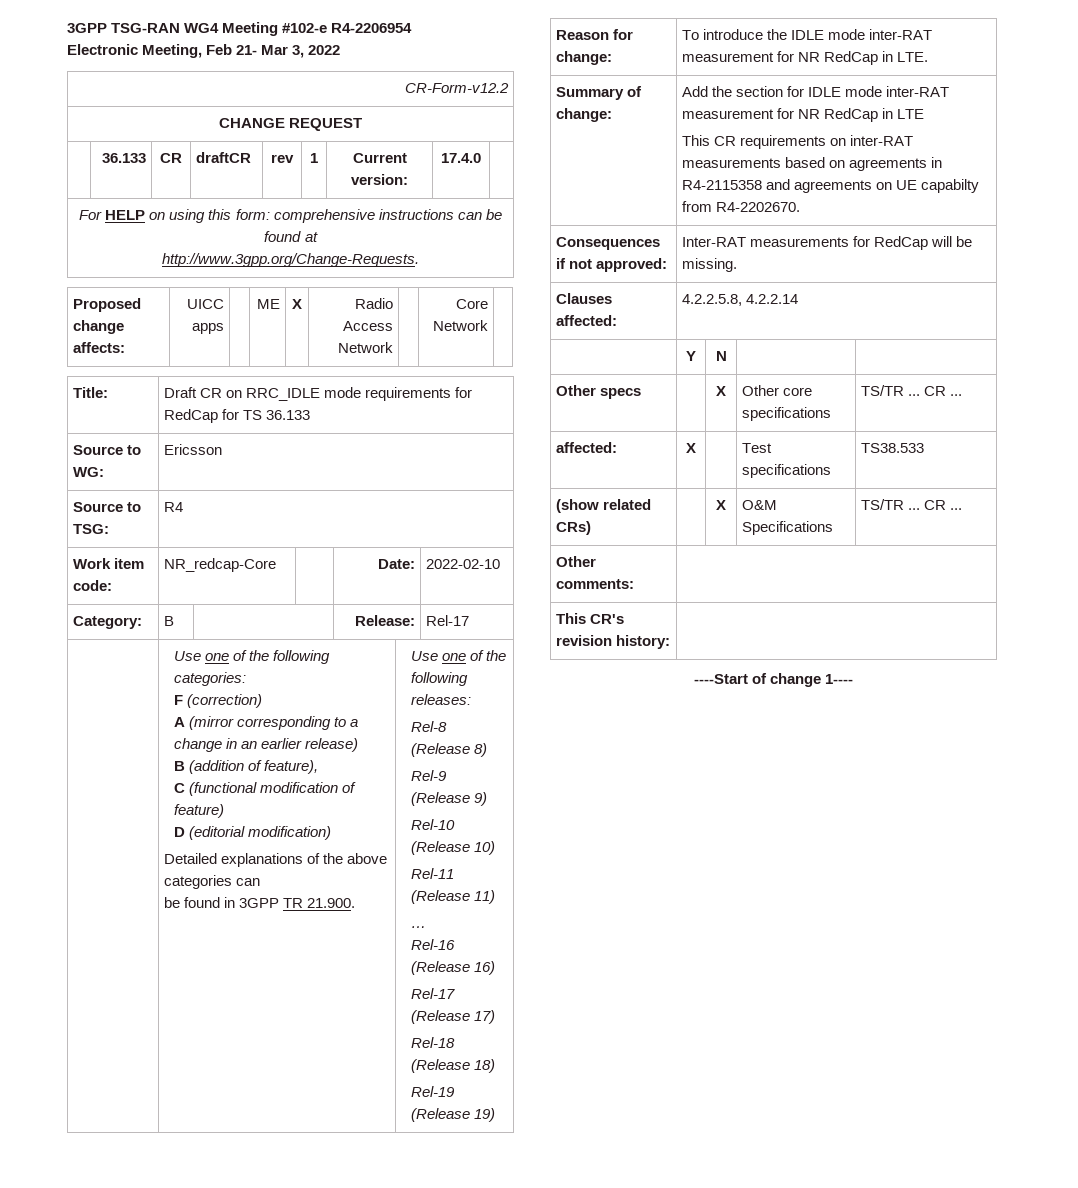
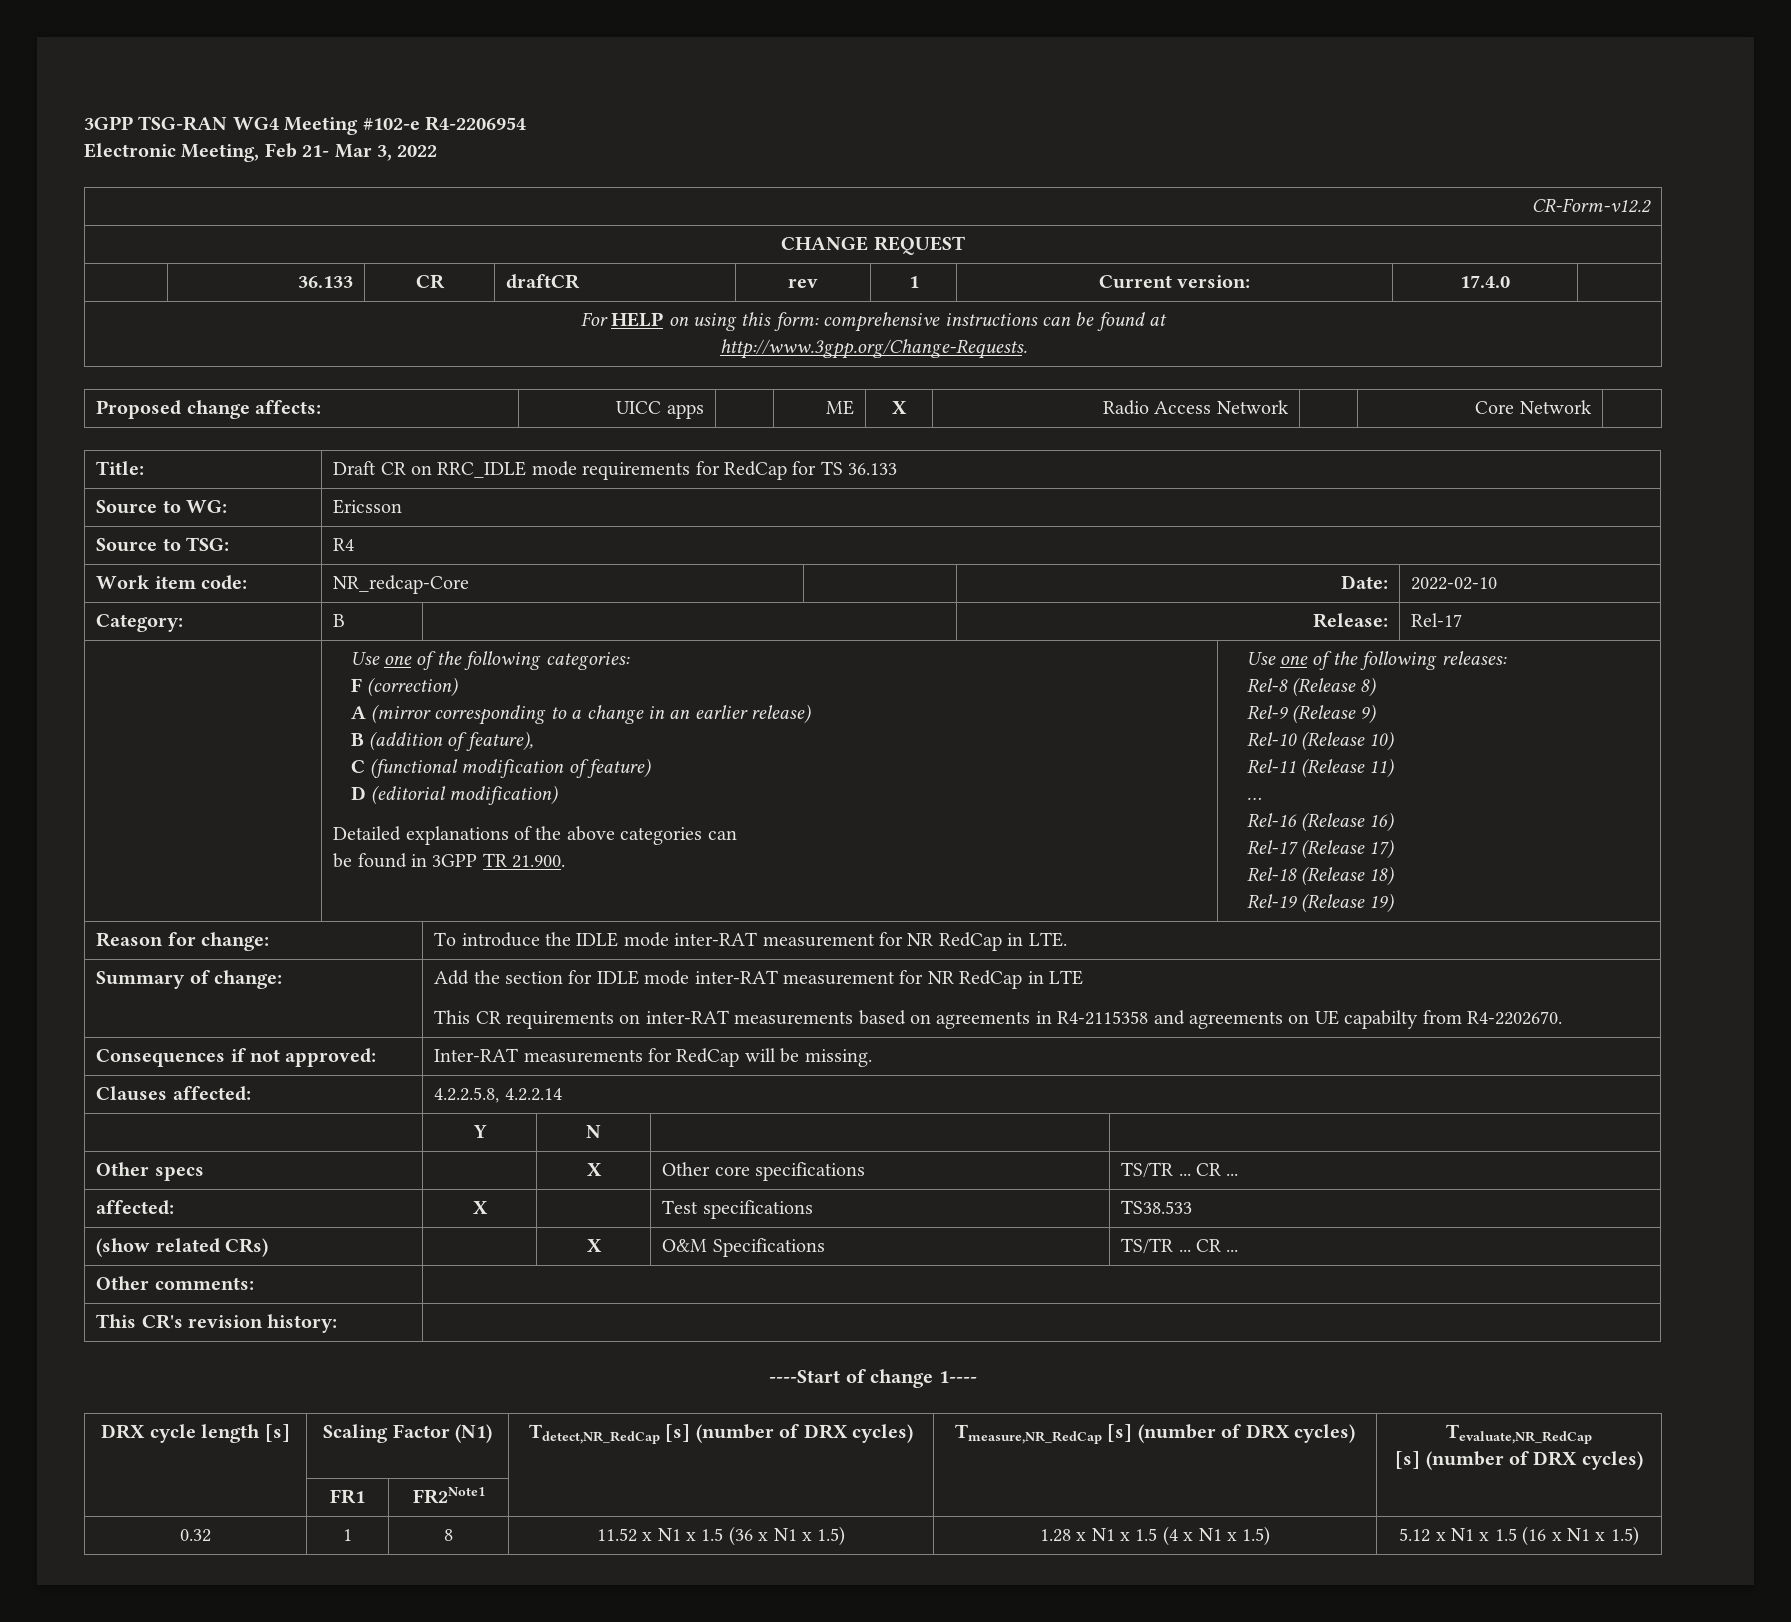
(854, 679) none -> [101,1424,290,1443] [323,1424,492,1443] [529,1424,913,1444] [955,1424,1355,1444] [1446,1424,1592,1444] [1395,1451,1643,1470] [330,1489,365,1504] [412,1487,485,1504] [180,1529,211,1542] [343,1529,352,1541] [444,1529,453,1541] [596,1526,846,1546] [1039,1526,1271,1546] [1399,1526,1639,1546] // DRX cycle length [s] | Scaling Factor (N1) | Tdetect,NR_RedCap [s] (number of DRX cycles) | Tmeasure,NR_RedCap [s] (number of DRX cycles) | Tevaluate,NR_RedCap // [s] (number of DRX cycles) // | FR1 | FR2Note1 | | | // 0.32 | 1 | 8 | 11.52 x N1 x 1.5 (36 x N1 x 1.5) | 1.28 x N1 x 1.5 (4 x N1 x 1.5) | 5.12 x N1 x 1.5 (16 x N1 x 1.5)

